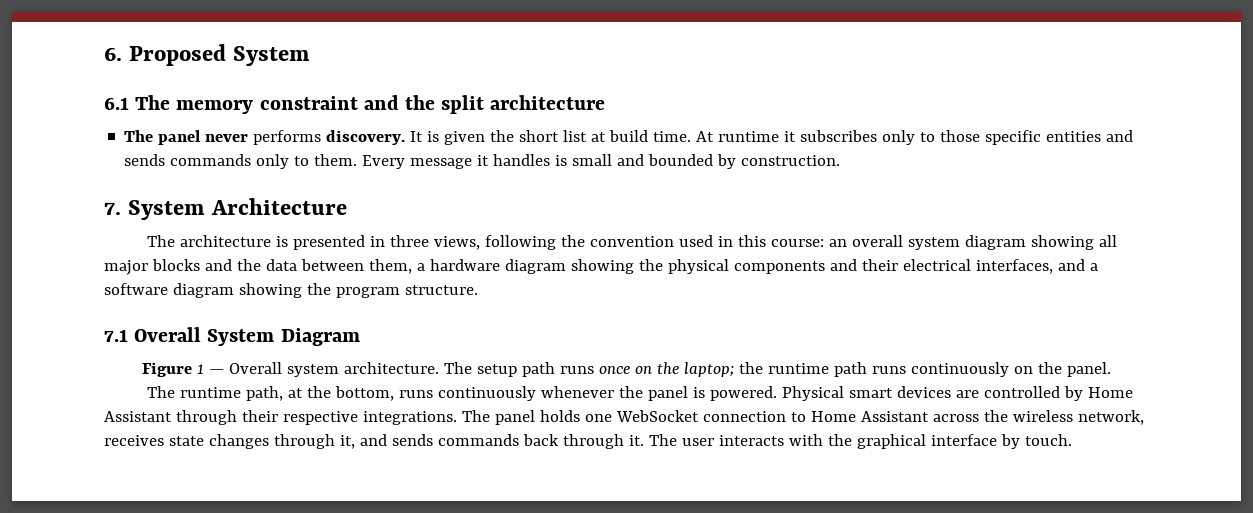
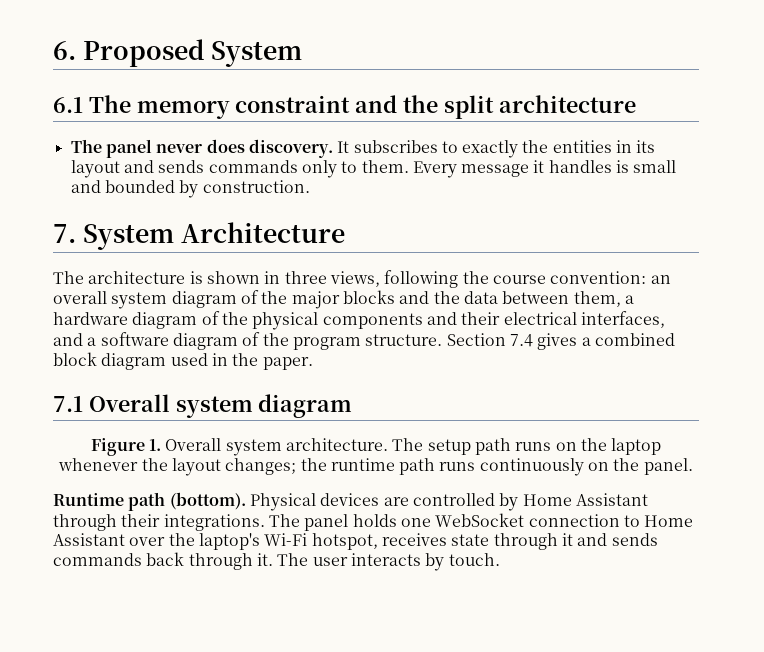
[253,130,322,145] performs -> [206,139,245,153] does
[427,130,1102,145] is given the short list at build time. At runtime it subscribes only to those specific entities -> [353,140,656,158] [70,160,120,178] subscribes to exactly the entities in its layout
[293,235,366,250] presented -> [206,271,260,284] shown
[590,235,825,247] convention used in this course: -> [492,271,647,284] course convention:
[1031,235,1118,250] showing all -> [240,290,288,304] of the
[570,259,634,274] showing -> [201,311,220,325] of
[238,283,302,298] showing -> [242,332,261,346] of
(478, 290) none -> [446,333,675,350] [53,352,313,370] Section 7.4 gives a combined block diagram used in the paper.
[207,328,360,346] System Diagram -> [175,394,353,418] system diagram
[197,364,225,374] 1 — -> [149,439,162,451] 1.
[599,362,734,377] once on the laptop; -> [555,438,662,455] [58,458,297,476] on the laptop whenever the layout changes;
[147,386,894,401] The runtime path, at the bottom, runs continuously whenever the panel is powered. Physical smart -> [53,492,316,511] Runtime path (bottom). Physical
[282,411,358,425] respective -> (161, 520) none
[932,410,1144,425] [104,434,355,449] across the wireless network, receives state changes through it, -> [129,533,573,550] over the laptop's Wi-Fi hotspot, receives state through it
[788,434,997,449] with the graphical interface -> (421, 559) none

